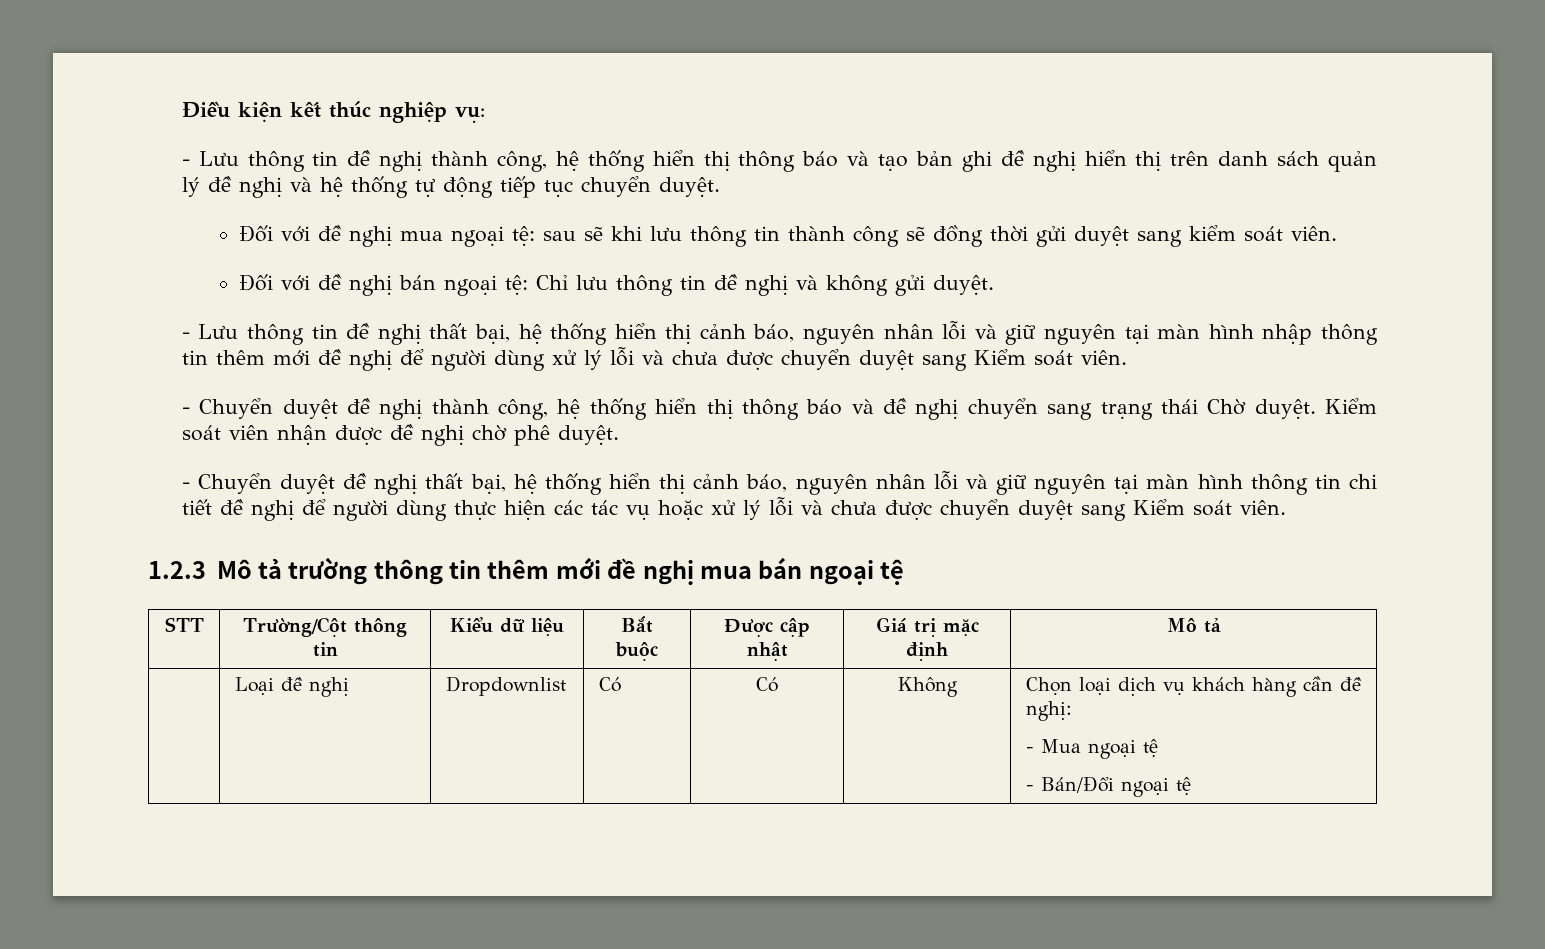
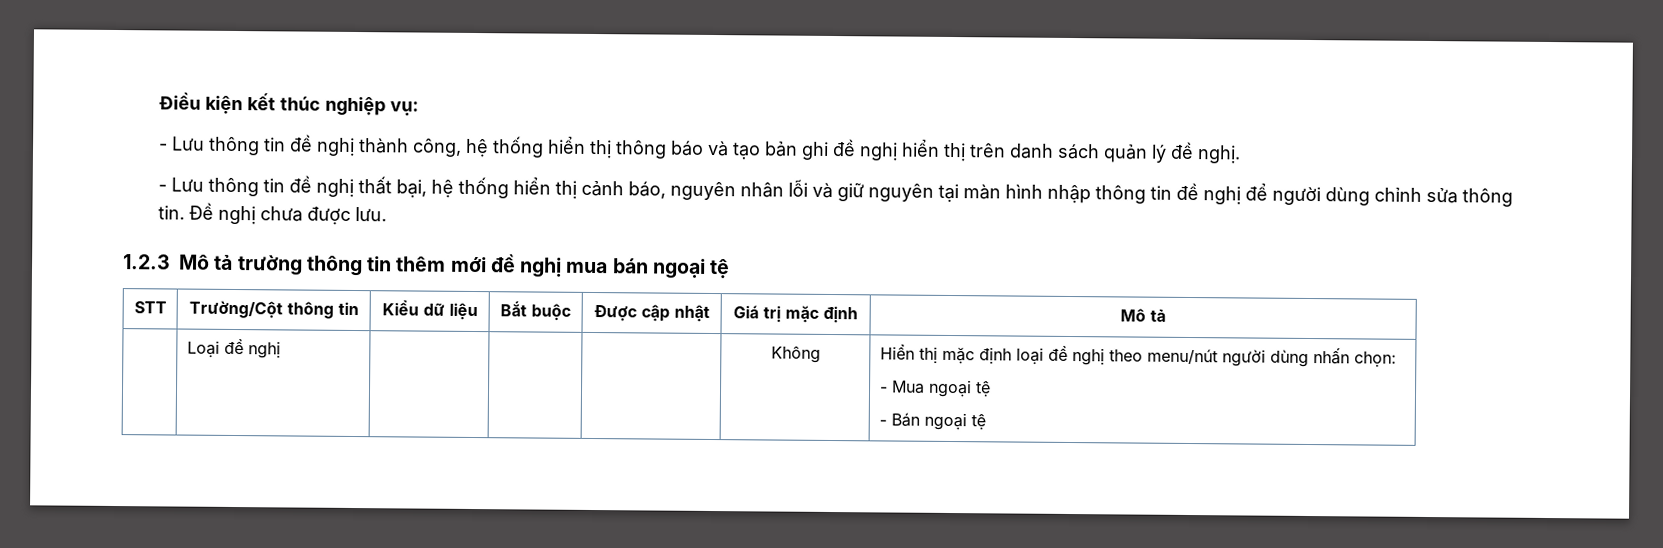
[238,176,720,198] [239,225,1338,247] [239,274,995,296] nghị và hệ thống tự động tiếp tục chuyển duyệt. // Đối với đề nghị mua ngoại tệ: sau sẽ khi lưu thông tin thành công sẽ đồng thời gửi duyệt sang kiểm soát viên. // Đối với đề nghị bán ngoại tệ: Chỉ lưu thông tin đề nghị và không gửi duyệt. -> [1196,145,1241,164] nghị.
[215,347,1127,371] [181,398,1377,420] [181,424,619,446] [181,471,1377,495] [181,497,1286,521] thêm mới đề nghị để người dùng xử lý lỗi và chưa được chuyển duyệt sang Kiểm soát viên. // - Chuyển duyệt đề nghị thành công, hệ thống hiển thị thông báo và đề nghị chuyển sang trạng thái Chờ duyệt. Kiểm soát viên nhận được đề nghị chờ phê duyệt. // - Chuyển duyệt đề nghị thất bại, hệ thống hiển thị cảnh báo, nguyên nhân lỗi và giữ nguyên tại màn hình thông tin chi tiết đề nghị để người dùng thực hiện các tác vụ hoặc xử lý lỗi và chưa được chuyển duyệt sang Kiểm soát viên. -> [1175,182,1513,207] [157,202,387,225] đề nghị để người dùng chỉnh sửa thông tin. Đề nghị chưa được lưu.
[445,676,566,696] [598,677,621,692] [756,677,778,692] [897,677,958,697] [1025,676,1362,697] [1025,701,1072,721] Dropdownlist | Có | Có | Không | Chọn loại dịch vụ khách hàng cần đề nghị: -> [770,345,821,363] [879,344,1397,368] | | | Không | Hiển thị mặc định loại đề nghị theo menu/nút người dùng nhấn chọn:
[1040,776,1114,793] Bán/Đổi -> [890,412,920,427] Bán

